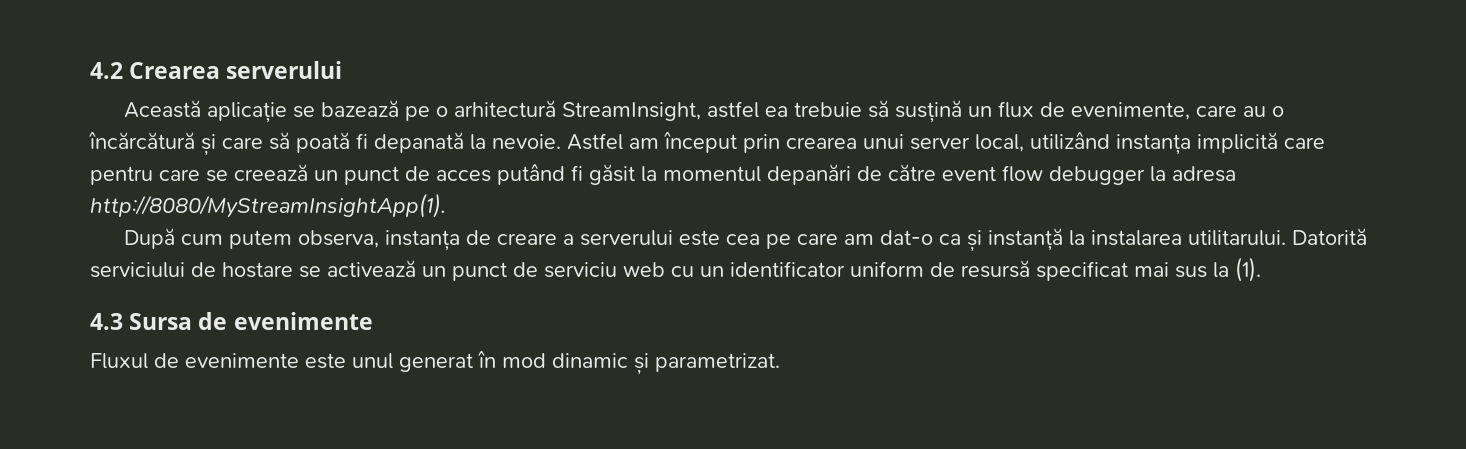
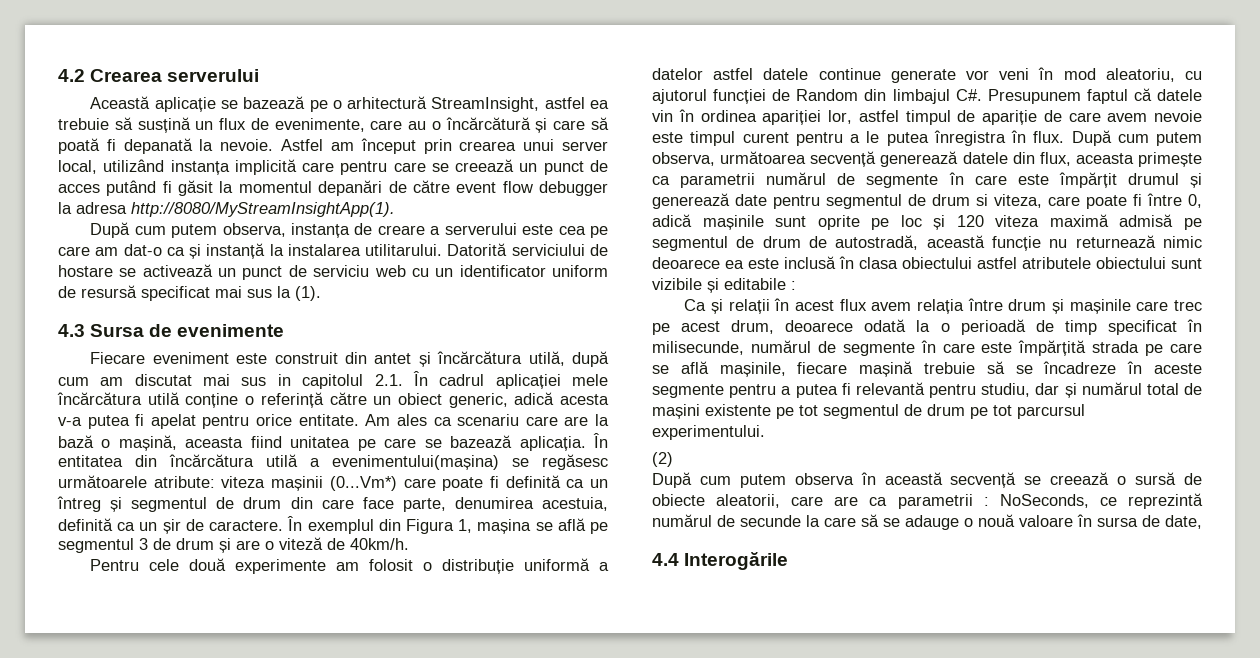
[90,350,780,375] Fluxul de evenimente este unul generat în mod dinamic și parametrizat. -> [90,351,609,367] [58,371,609,389] [57,392,609,408] [58,414,610,429] [58,433,608,451] [58,454,608,470] [58,475,608,491] [57,496,608,512] [58,516,608,534] [58,537,409,553] [90,558,610,574] [652,67,1202,83] [652,88,1202,104] [652,109,1202,125] [652,130,1202,146] [652,151,1202,167] [652,172,1202,188] [652,193,1202,209] [652,214,1202,230] [652,235,1202,251] [652,256,1202,269] [652,278,796,293] [684,298,1202,314] [652,319,1202,335] [652,340,1202,356] [652,361,1202,377] [652,382,1202,398] [652,404,1085,419] [652,425,765,440] [652,452,673,467] [652,472,1202,488] [652,493,1203,509] [652,514,1202,530] [652,552,789,570] Fiecare eveniment este construit din antet și încărcătura utilă, după cum am discutat mai sus in capitolul 2.1. În cadrul aplicației mele încărcătura utilă conține o referință către un obiect generic, adică acesta v-a putea fi apelat pentru orice entitate. Am ales ca scenariu care are la bază o mașină, aceasta fiind unitatea pe care se bazează aplicația. În entitatea din încărcătura utilă a evenimentului(mașina) se regăsesc următoarele atribute: viteza mașinii (0...Vm*) care poate fi definită ca un întreg și segmentul de drum din care face parte, denumirea acestuia, definită ca un șir de caractere. În exemplul din Figura 1, mașina se află pe segmentul 3 de drum și are o viteză de 40km/h. // Pentru cele două experimente am folosit o distribuție uniformă a datelor astfel datele continue generate vor veni în mod aleatoriu, cu ajutorul funcției de Random din limbajul C#. Presupunem faptul că datele vin în ordinea apariției lor, astfel timpul de apariție de care avem nevoie este timpul curent pentru a le putea înregistra în flux. După cum putem observa, următoarea secvență generează datele din flux, aceasta primește ca parametrii numărul de segmente în care este împărțit drumul și generează date pentru segmentul de drum si viteza, care poate fi între 0, adică mașinile sunt oprite pe loc și 120 viteza maximă admisă pe segmentul de drum de autostradă, această funcție nu returnează nimic deoarece ea este inclusă în clasa obiectului astfel atributele obiectului sunt vizibile și editabile : // Ca și relații în acest flux avem relația între drum și mașinile care trec pe acest drum, deoarece odată la o perioadă de timp specificat în milisecunde, numărul de segmente în care este împărțită strada pe care se află mașinile, fiecare mașină trebuie să se încadreze în aceste segmente pentru a putea fi relevantă pentru studiu, dar și numărul total de mașini existente pe tot segmentul de drum pe tot parcursul experimentului. // (2) // După cum putem observa în această secvență se creează o sursă de obiecte aleatorii, care are ca parametrii : NoSeconds, ce reprezintă numărul de secunde la care să se adauge o nouă valoare în sursa de date, // 4.4 Interogările

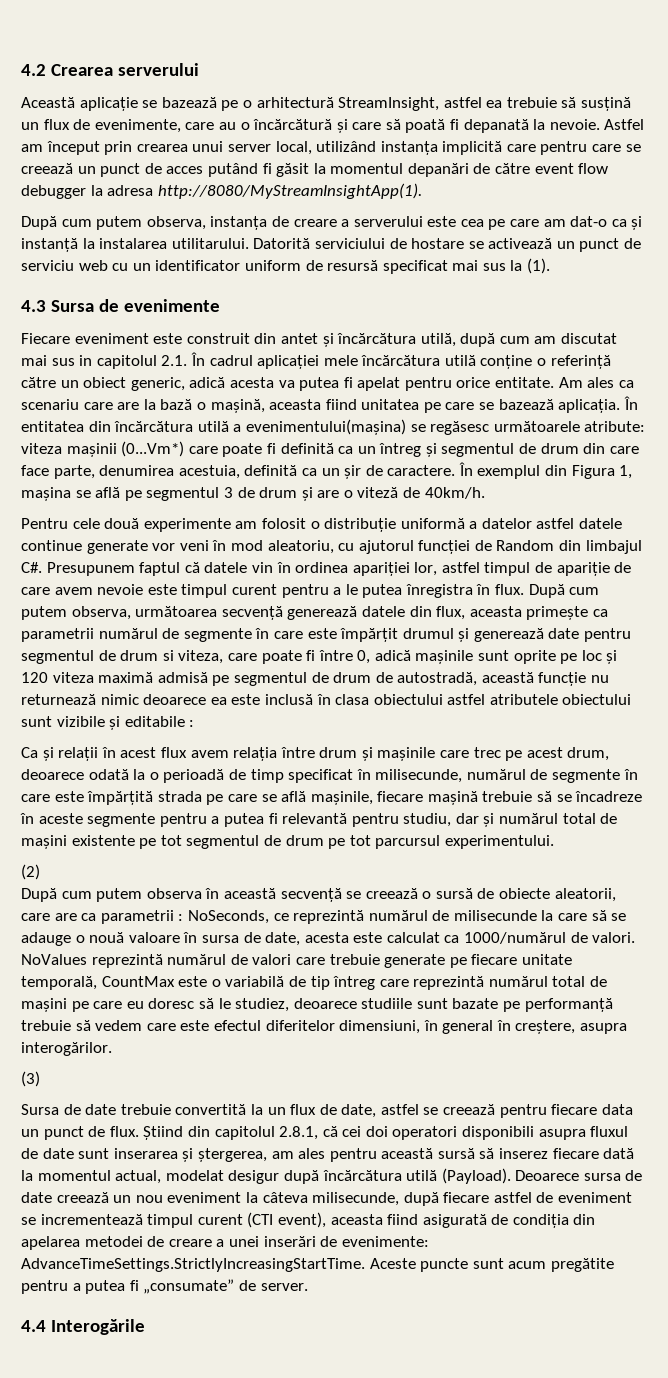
[58,417,82,426] v-a -> [278,380,295,388] va
[740,515,801,527] secunde -> [453,910,537,921] milisecunde
(1202, 522) none -> [304,932,636,944] [21,954,572,968] [21,976,608,990] [21,998,613,1012] [21,1020,628,1034] [21,1042,112,1056] [21,1071,40,1087] [21,1104,633,1118] [21,1126,629,1140] [21,1148,635,1162] [21,1168,643,1184] [21,1192,633,1206] [21,1212,596,1228] [21,1236,429,1250] [21,1258,614,1272] [21,1279,308,1294] acesta este calculat ca 1000/numărul de valori. NoValues reprezintă numărul de valori care trebuie generate pe fiecare unitate temporală, CountMax este o variabilă de tip întreg care reprezintă numărul total de mașini pe care eu doresc să le studiez, deoarece studiile sunt bazate pe performanță trebuie să vedem care este efectul diferitelor dimensiuni, în general în creștere, asupra interogărilor. // (3) // Sursa de date trebuie convertită la un flux de date, astfel se creează pentru fiecare data un punct de flux. Știind din capitolul 2.8.1, că cei doi operatori disponibili asupra fluxul de date sunt inserarea și ștergerea, am ales pentru această sursă să inserez fiecare dată la momentul actual, modelat desigur după încărcătura utilă (Payload). Deoarece sursa de date creează un nou eveniment la câteva milisecunde, după fiecare astfel de eveniment se incrementează timpul curent (CTI event), aceasta fiind asigurată de condiția din apelarea metodei de creare a unei inserări de evenimente: AdvanceTimeSettings.StrictlyIncreasingStartTime. Aceste puncte sunt acum pregătite pentru a putea fi „consumate” de server.

